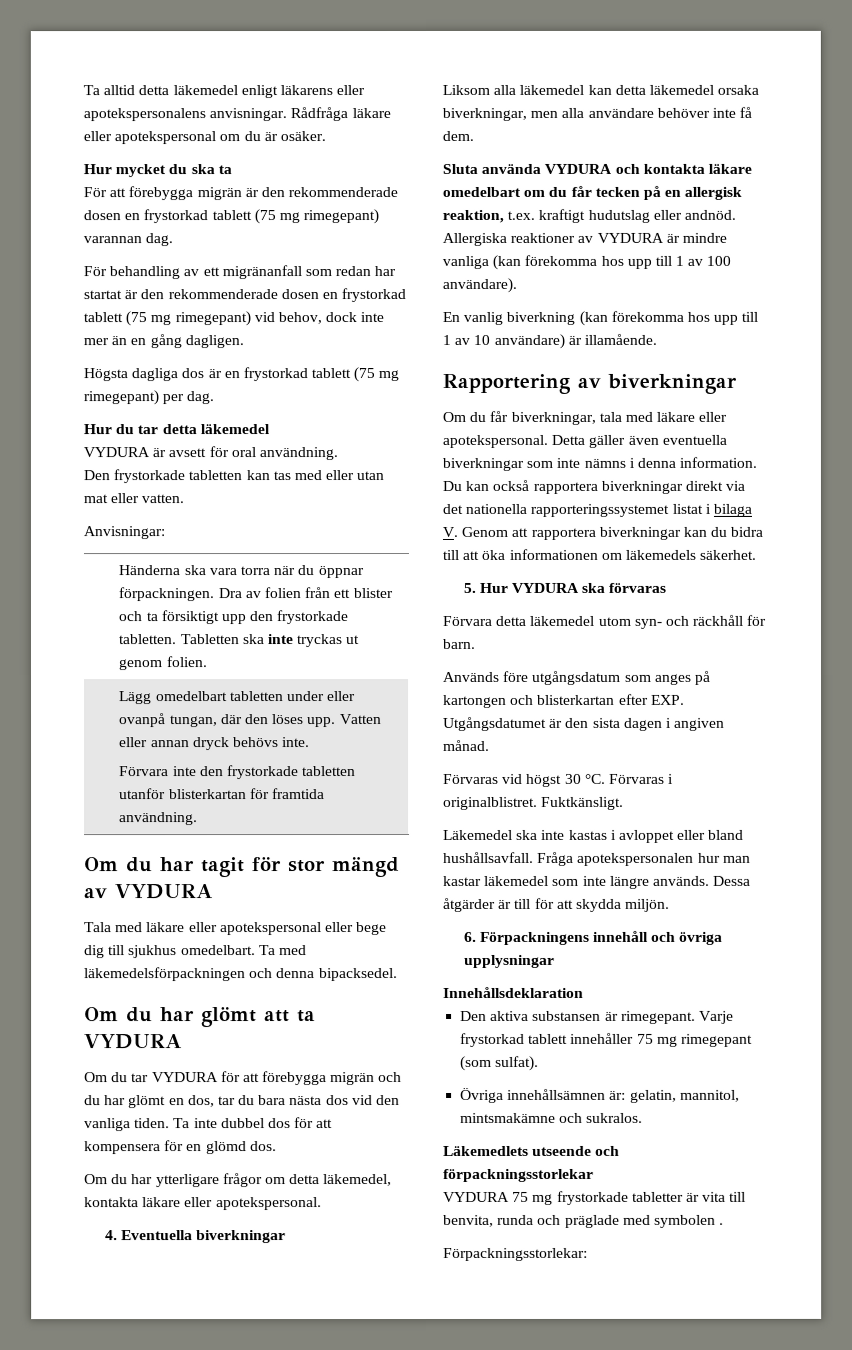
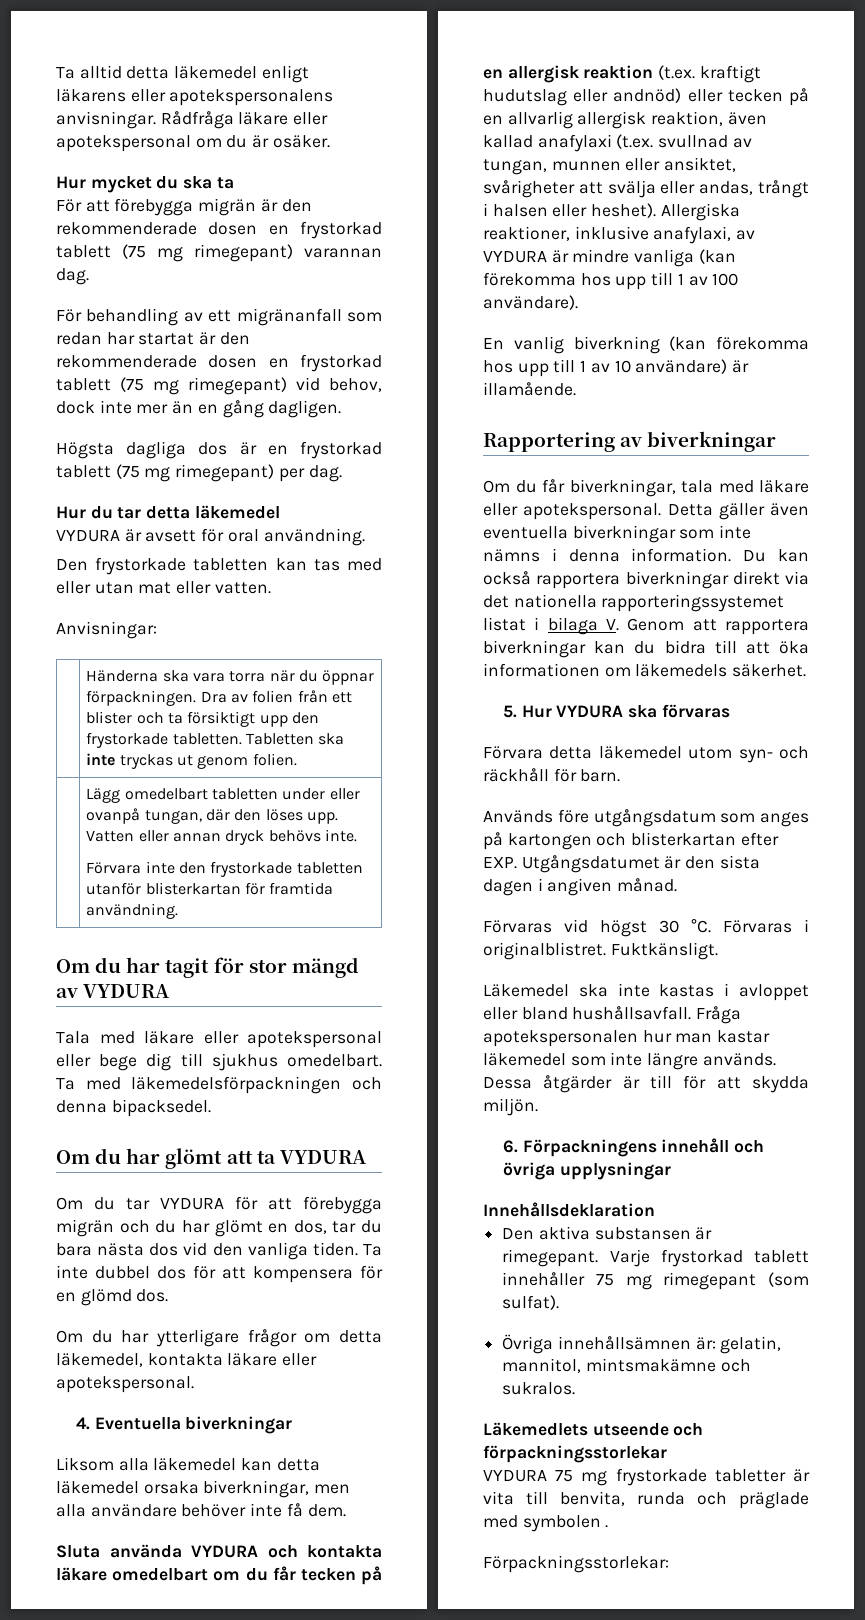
[442,209,536,223] reaktion, t.ex. -> [583,65,696,80] reaktion (t.ex.
[683,209,736,220] [442,232,576,246] andnöd. Allergiska reaktioner -> [613,88,809,106] [483,111,767,129] [483,134,752,152] [483,157,737,175] [483,180,809,198] [483,203,740,221] [483,226,732,244] andnöd) eller tecken på en allvarlig allergisk reaktion, även kallad anafylaxi (t.ex. svullnad av tungan, munnen eller ansiktet, svårigheter att svälja eller andas, trångt i halsen eller heshet). Allergiska reaktioner, inklusive anafylaxi,

